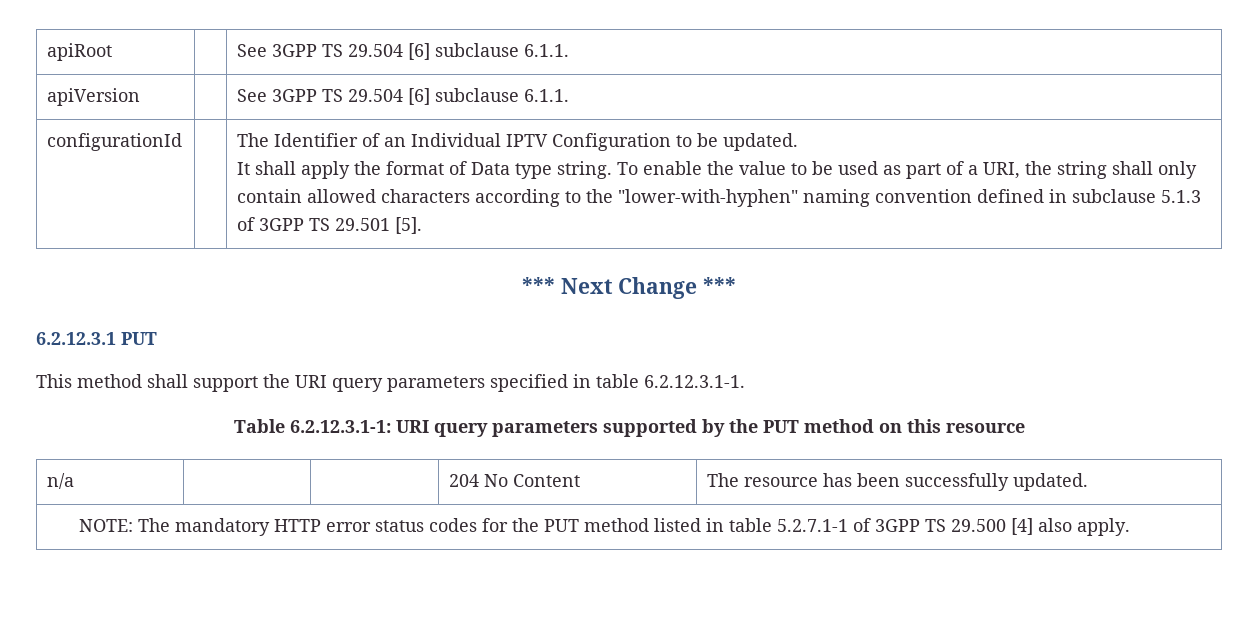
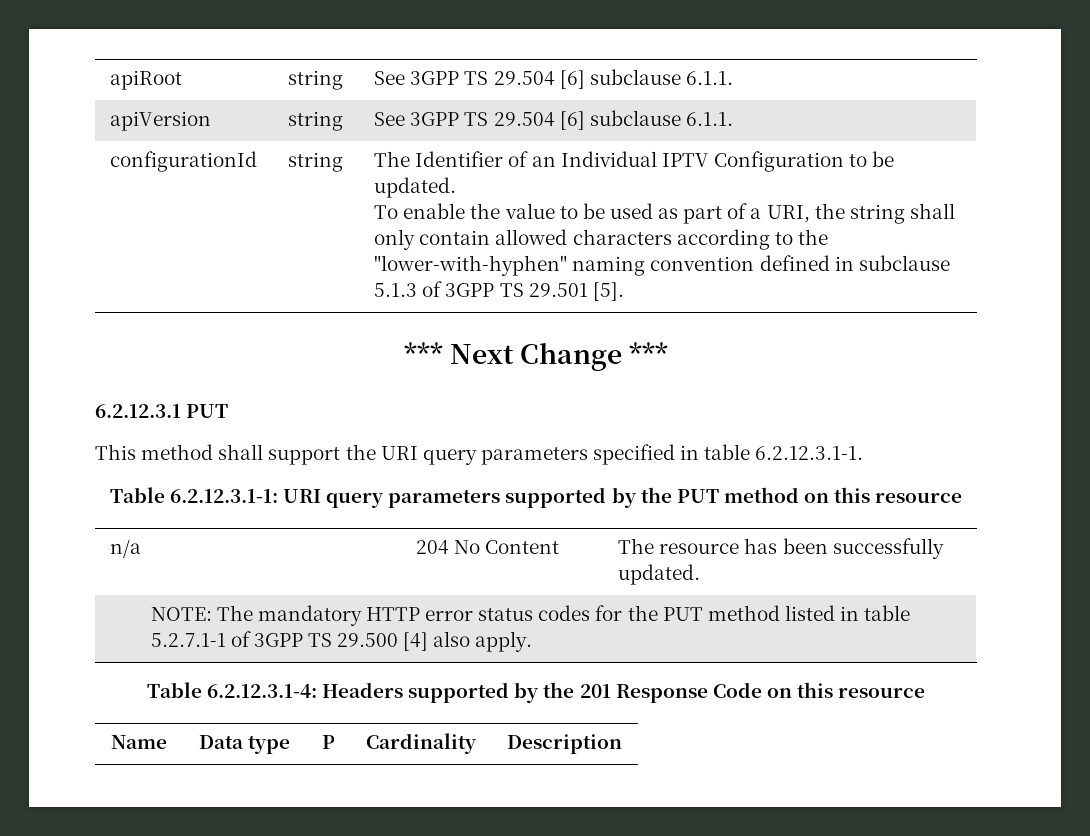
(113, 52) none -> [288,70,344,90] string
(141, 97) none -> [288,111,344,131] string
(183, 142) none -> [288,152,344,172] string
[237,161,613,179] It shall apply the format of Data type string. -> (457, 187) none
(1131, 527) none -> [146,682,926,703] [111,735,167,749] [198,735,291,754] [322,735,335,749] [366,733,477,754] [507,734,622,754] // Table 6.2.12.3.1-4: Headers supported by the 201 Response Code on this resource // Name | Data type | P | Cardinality | Description

